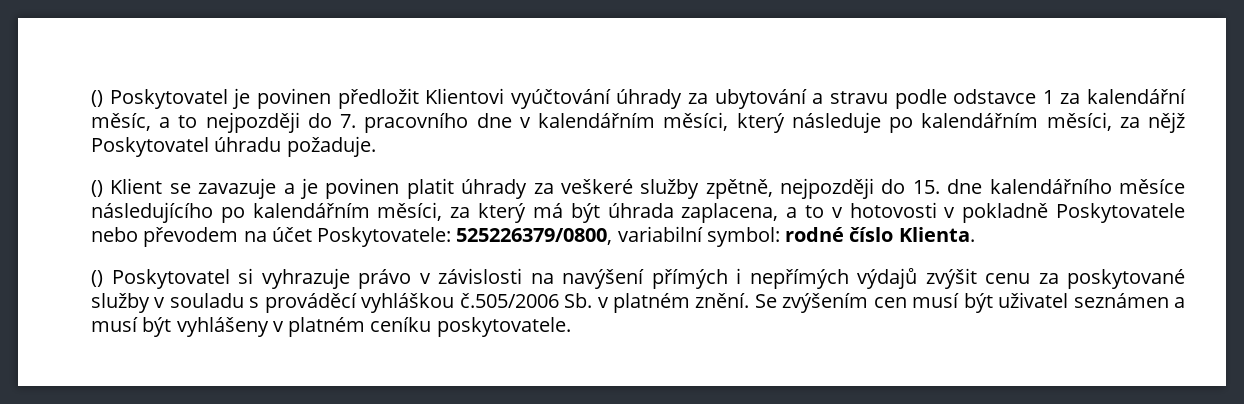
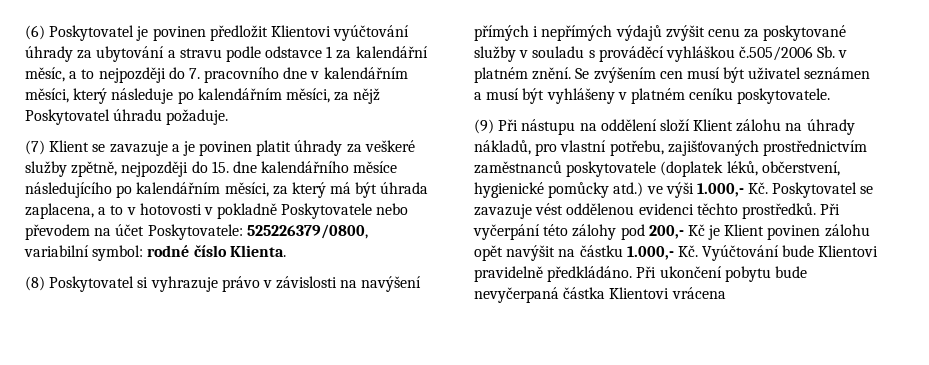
[91,90,103,107] () -> [25,25,45,40] (6)
[91,180,103,197] () -> [25,140,45,155] (7)
[91,270,103,287] () -> [25,276,45,291] (8)
(571, 327) none -> [474,119,855,135] [474,140,867,156] [474,161,840,177] [474,182,874,198] [474,203,841,219] [473,224,870,240] [474,245,879,261] [474,266,807,282] [474,287,726,303] // (9) Při nástupu na oddělení složí Klient zálohu na úhrady nákladů, pro vlastní potřebu, zajišťovaných prostřednictvím zaměstnanců poskytovatele (doplatek léků, občerstvení, hygienické pomůcky atd.) ve výši 1.000,- Kč. Poskytovatel se zavazuje vést oddělenou evidenci těchto prostředků. Při vyčerpání této zálohy pod 200,- Kč je Klient povinen zálohu opět navýšit na částku 1.000,- Kč. Vyúčtování bude Klientovi pravidelně předkládáno. Při ukončení pobytu bude nevyčerpaná částka Klientovi vrácena

